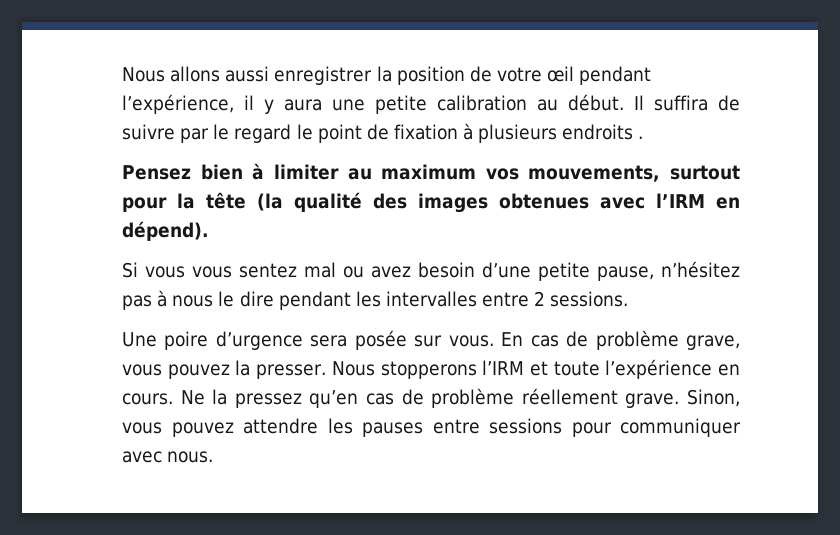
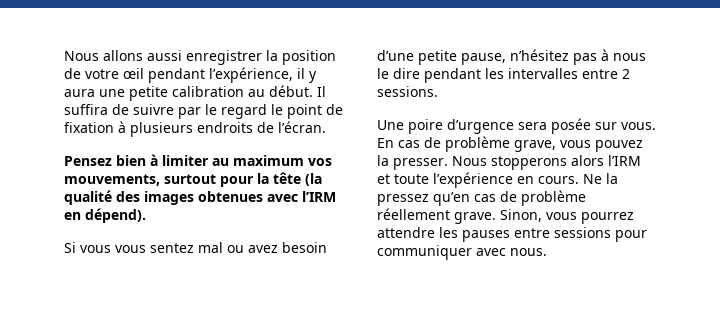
[638,136,644,139] . -> [257,121,326,133] de l’écran.
(477, 370) none -> [571,155,604,166] alors
[171,422,234,437] pouvez -> [581,212,634,224] pourrez

